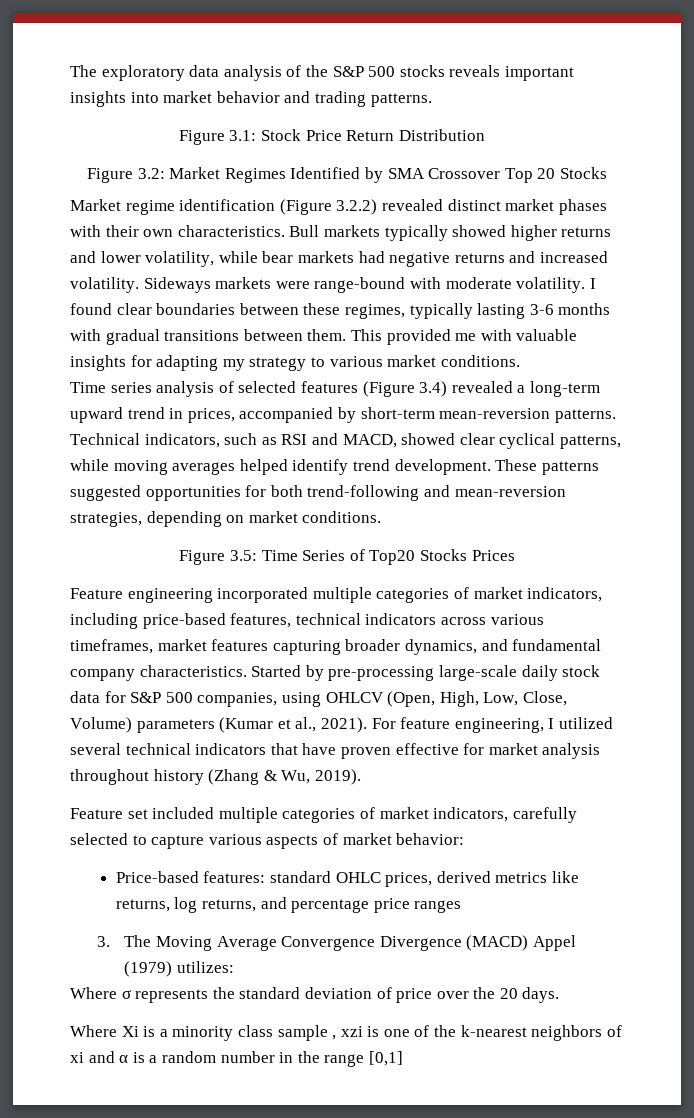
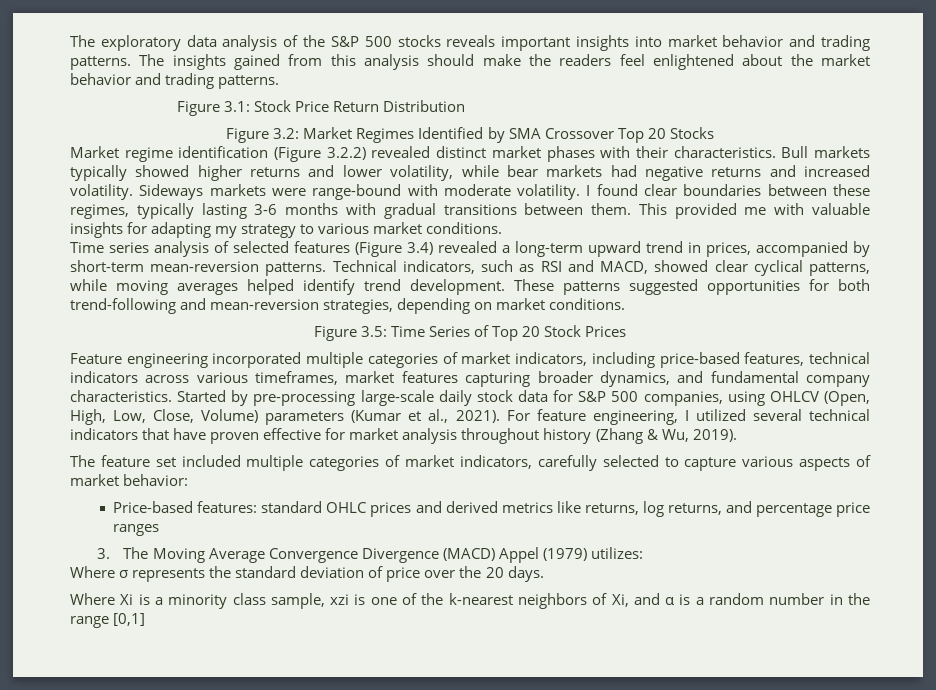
(432, 100) none -> [139,54,871,70] [70,73,280,89] The insights gained from this analysis should make the readers feel enlightened about the market behavior and trading patterns.
[143,229,174,237] own -> (668, 152) none
[369,549,467,565] Top20 Stocks -> [492,325,582,341] Top 20 Stock
[70,808,123,819] Feature -> [70,455,150,467] The feature
[385,872,433,887] prices, -> [370,501,442,517] prices and
[277,1025,337,1041] sample , -> [270,593,325,609] sample,
[70,1052,84,1063] xi -> [611,594,629,607] Xi,

